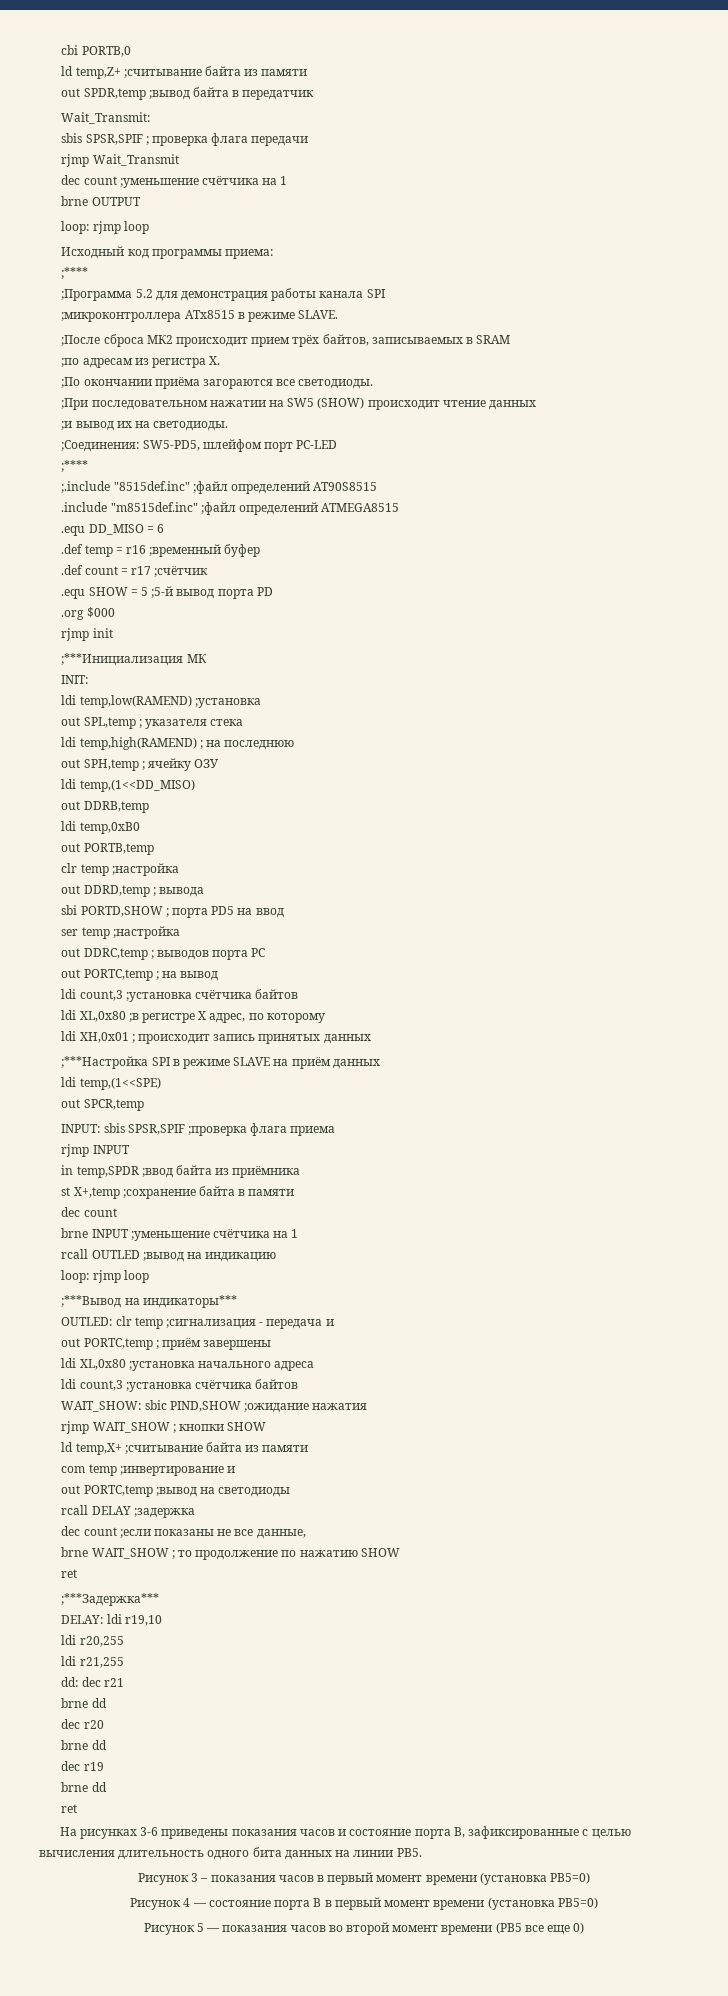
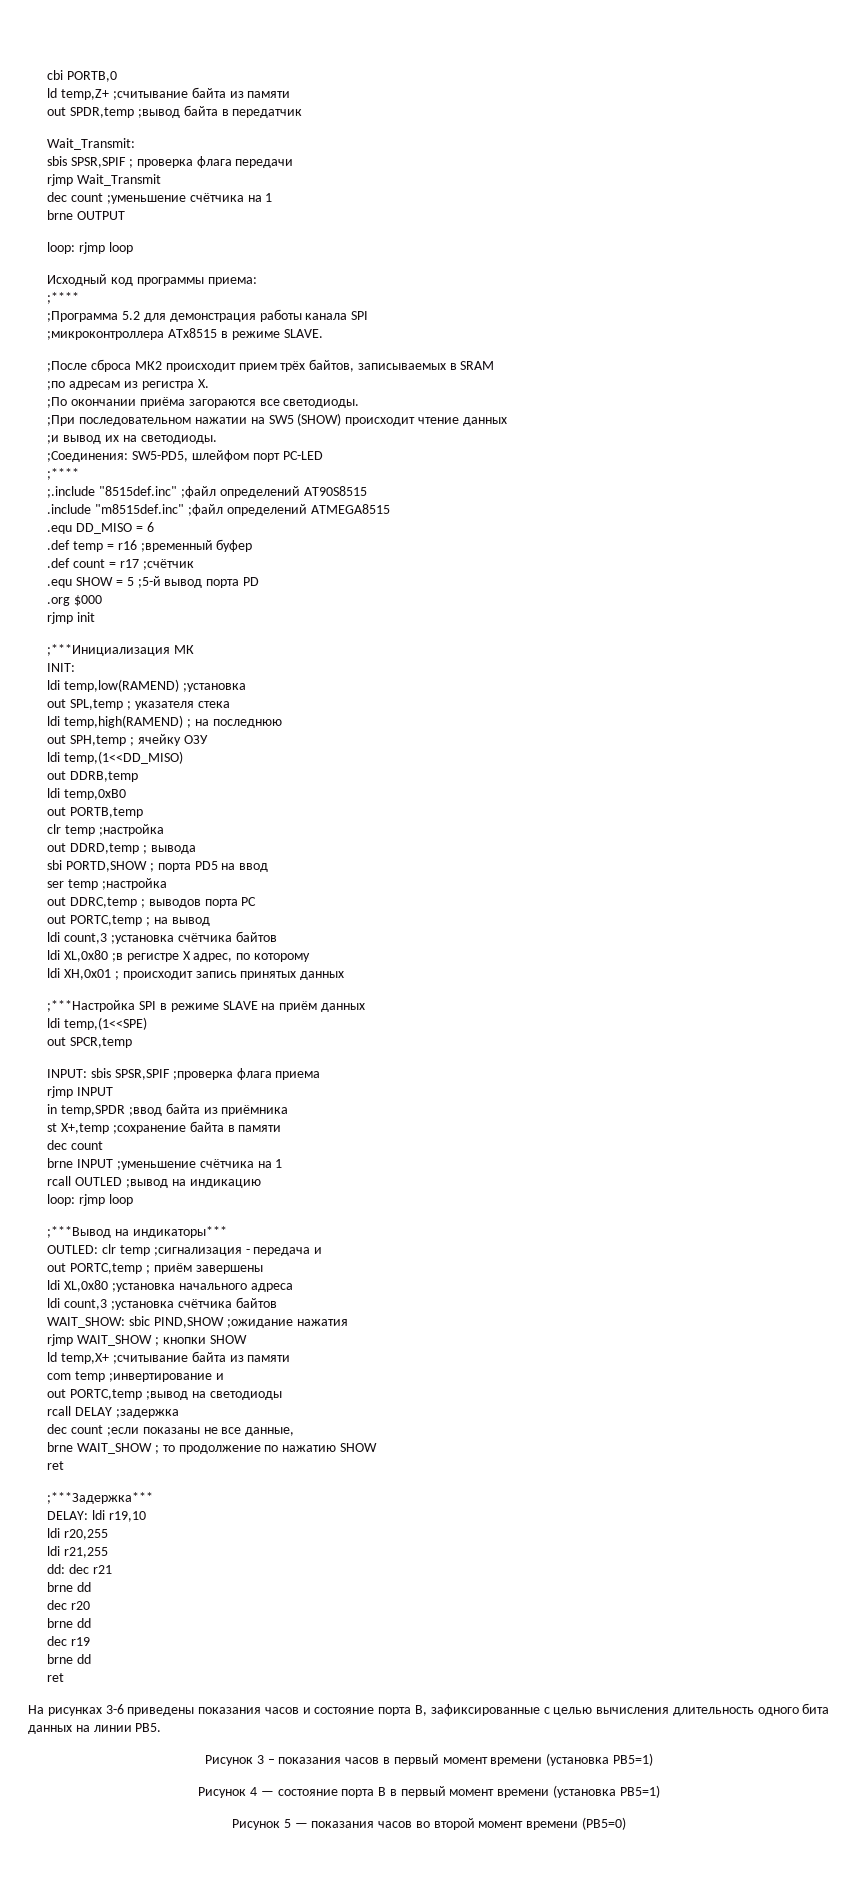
[550,1872,591,1884] PB5=0) -> [612,1753,653,1766] PB5=1)
[557,1897,598,1909] PB5=0) -> [619,1785,660,1798] PB5=1)
[495,1922,585,1935] (PB5 все еще 0) -> [582,1817,627,1830] (PB5=0)

